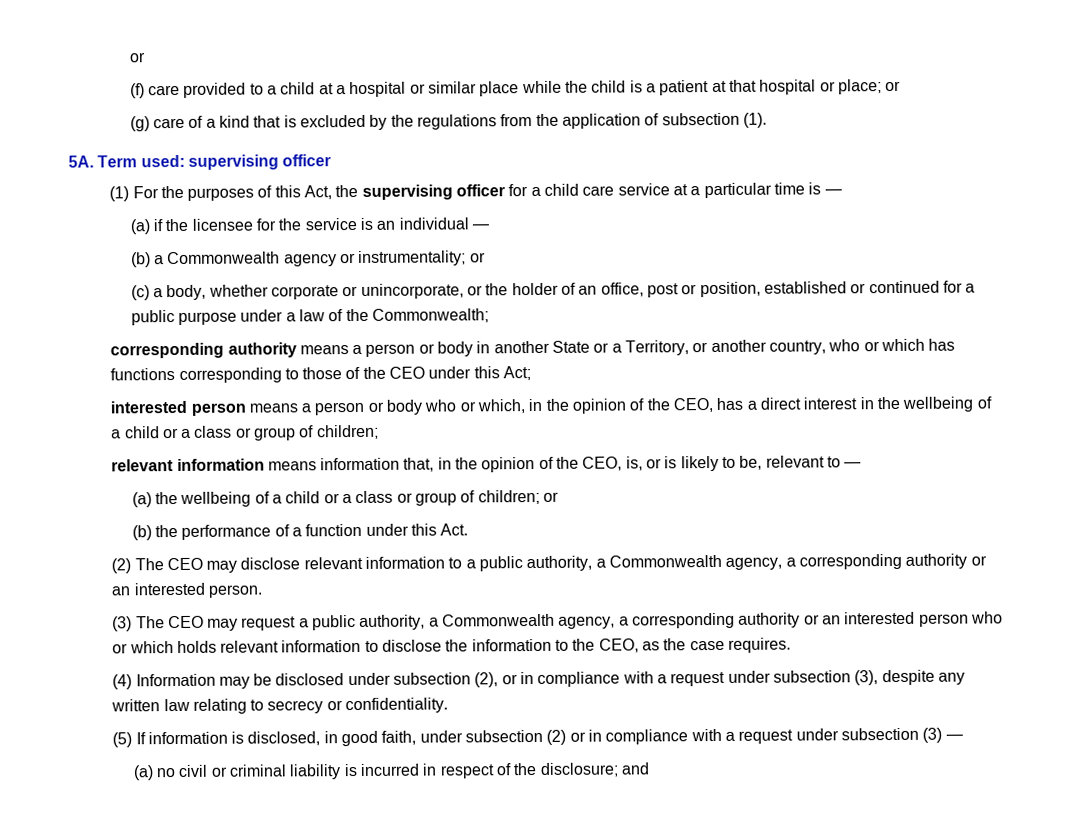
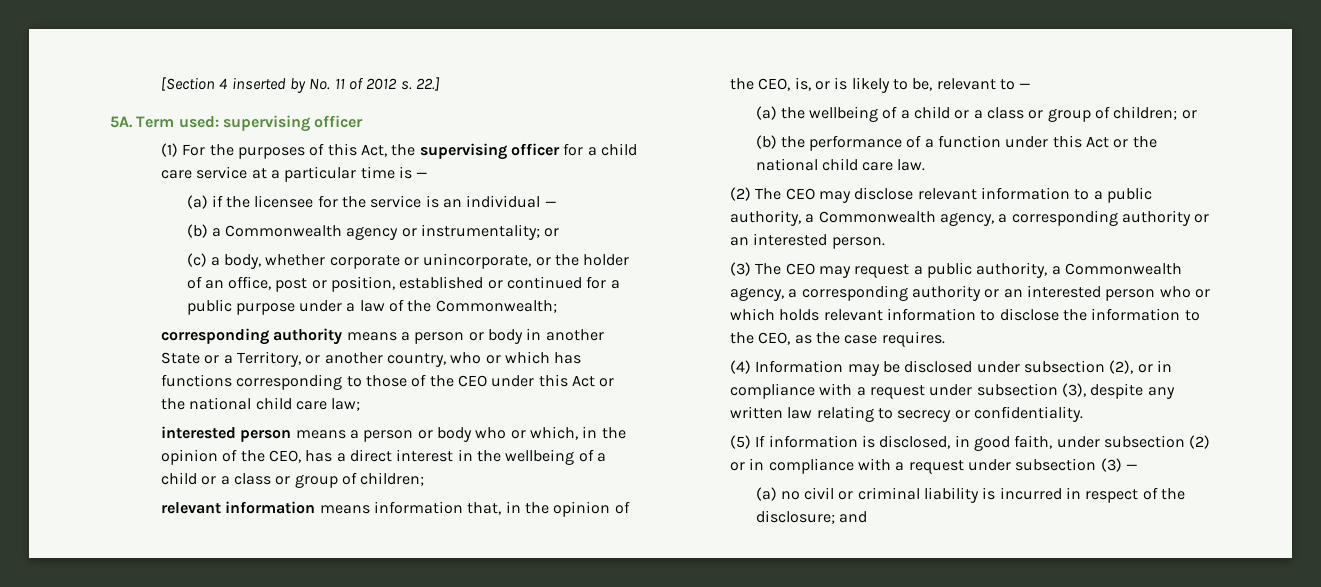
[128,52,146,63] [129,79,902,99] [129,112,767,132] or // (f) care provided to a child at a hospital or similar place while the child is a patient at that hospital or place; or // (g) care of a kind that is excluded by the regulations from the application of subsection (1). -> [161,77,440,93] [Section 4 inserted by No. 11 of 2012 s. 22.]
[503,366,532,381] Act; -> [571,375,615,387] [161,397,361,411] Act or the national child care law;
[440,523,469,536] Act. -> [1086,136,1157,148] [755,158,926,171] Act or the national child care law.

